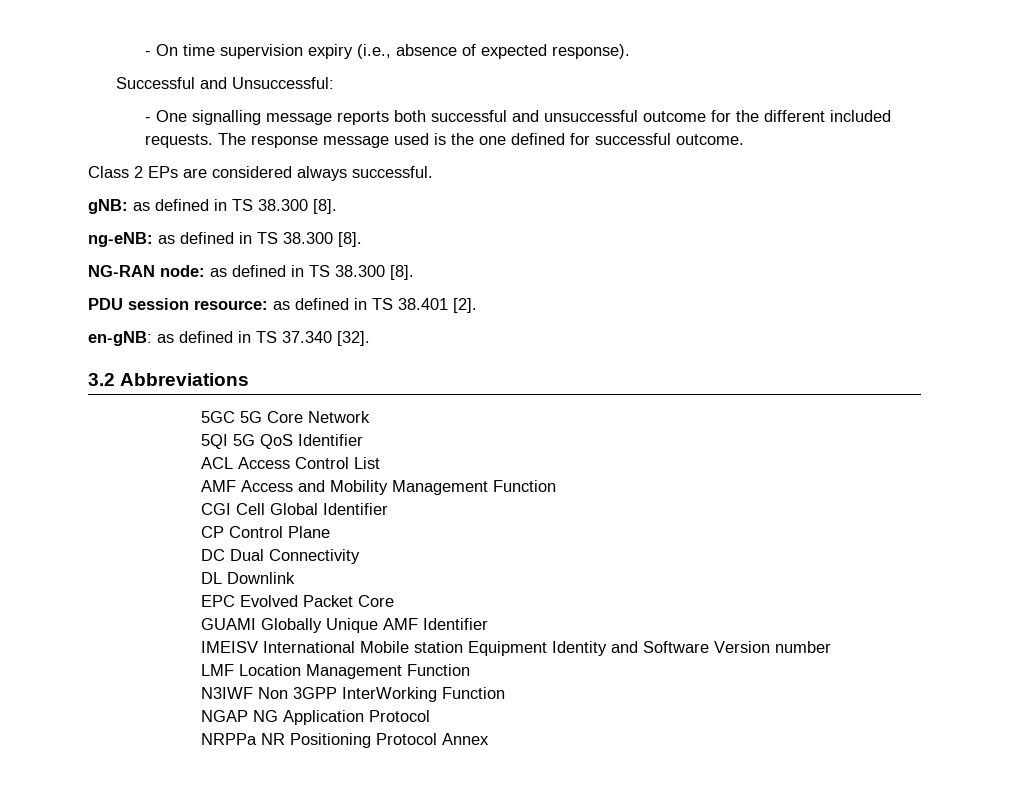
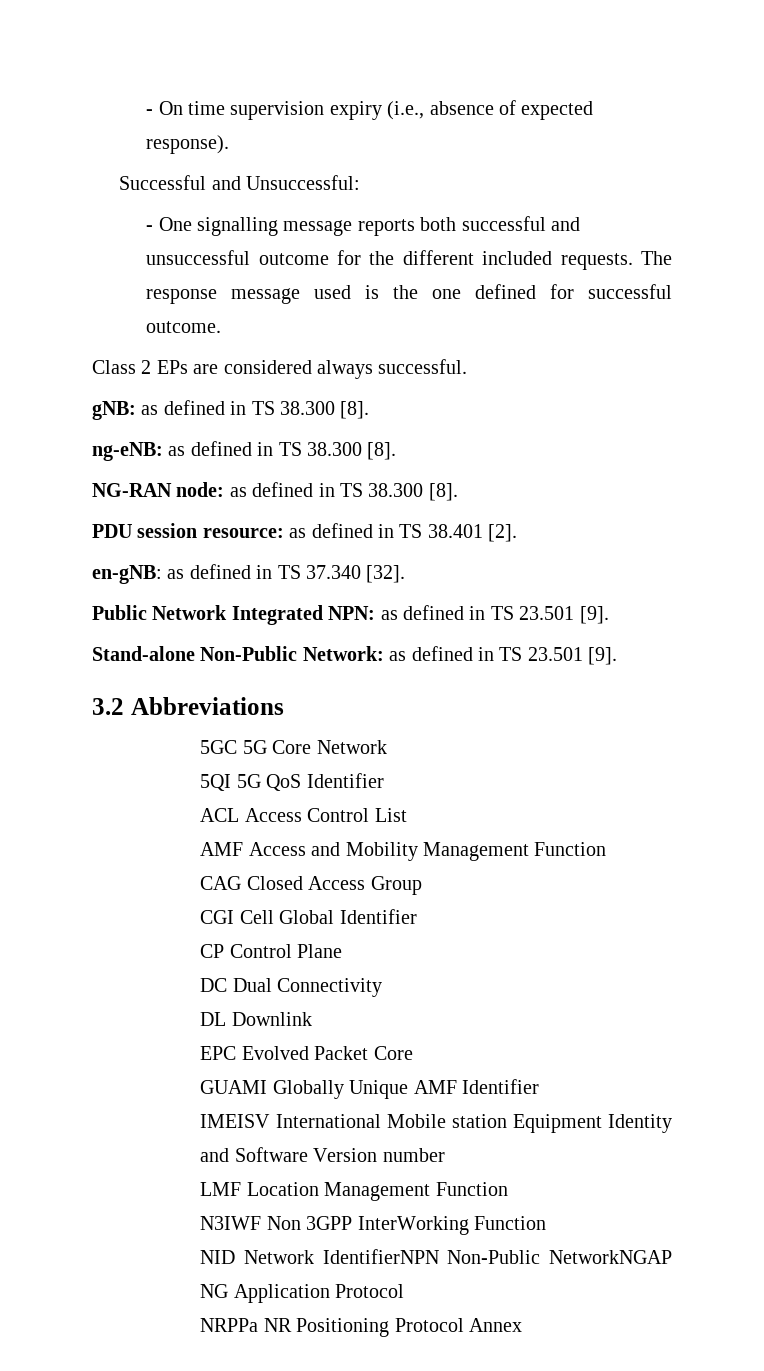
(370, 338) none -> [92,605,609,625] [92,646,618,665] // Public Network Integrated NPN: as defined in TS 23.501 [9]. // Stand-alone Non-Public Network: as defined in TS 23.501 [9].
(557, 486) none -> [200,876,422,895] // CAG Closed Access Group
[201,710,249,722] NGAP -> [200,1249,672,1264] NID Network IdentifierNPN Non-Public NetworkNGAP

